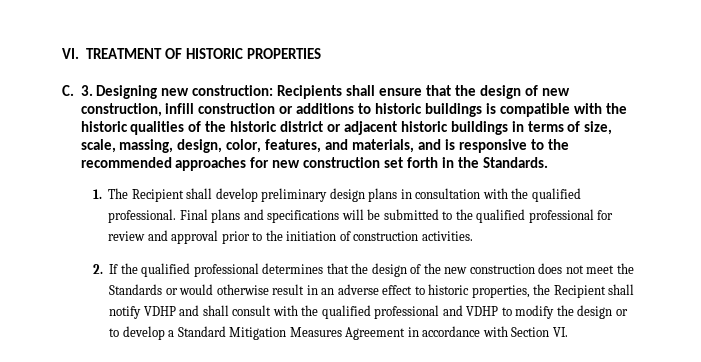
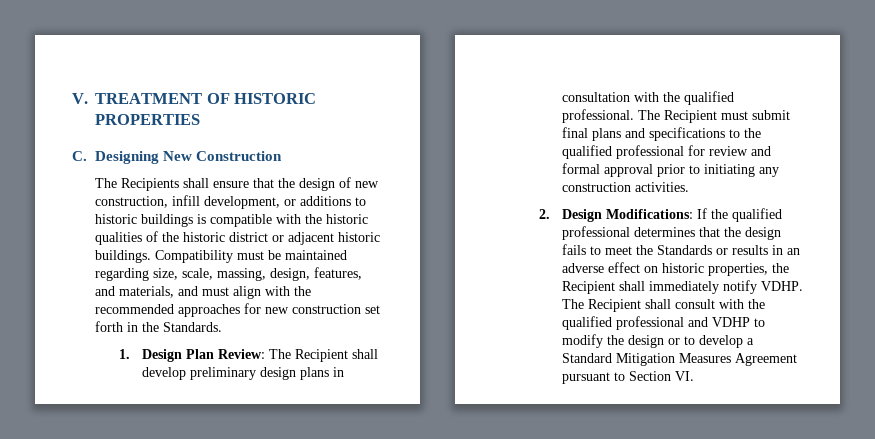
[62,48,79,59] VI. -> [72,93,88,104] V.
[80,85,274,99] 3. Designing new construction: -> [95,151,283,164] [95,178,118,188] Designing New Construction // The
[198,103,276,114] construction -> [204,196,281,209] development,
[450,121,581,135] buildings in terms of -> [95,250,348,263] [95,268,150,281] buildings. Compatibility must be maintained regarding
[226,139,262,153] color, -> (311, 274) none
[444,139,544,153] is responsive to -> [202,286,291,299] must align with
(102, 194) none -> [141,349,265,362] Design Plan Review:
[179,209,439,223] Final plans and specifications will be submitted -> [637,110,790,123] [561,127,725,141] The Recipient must submit final plans and specifications
(168, 235) none -> [561,163,600,174] formal
[265,230,351,241] the initiation of -> [703,164,779,177] initiating any
(103, 269) none -> [561,209,693,222] Design Modifications:
[410,263,584,274] of the new construction does not -> [561,244,601,255] fails to
[179,284,305,295] would otherwise result -> [731,245,768,255] results
[414,286,425,295] to -> [643,266,658,273] on
[109,305,200,319] notify VDHP and -> [648,280,803,294] [561,299,641,312] immediately notify VDHP. The Recipient
[407,326,508,337] in accordance with -> [561,372,625,384] pursuant to

